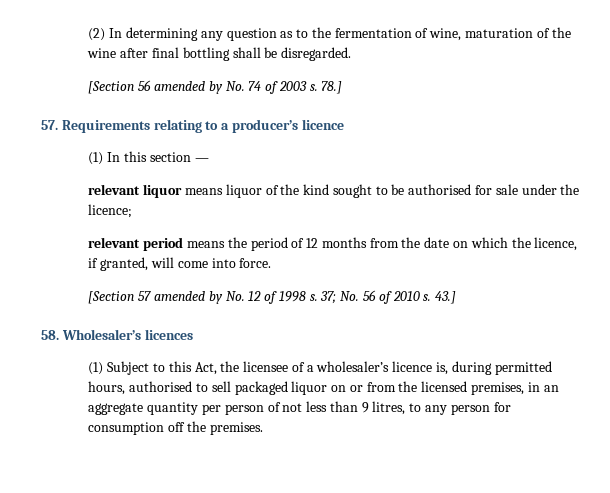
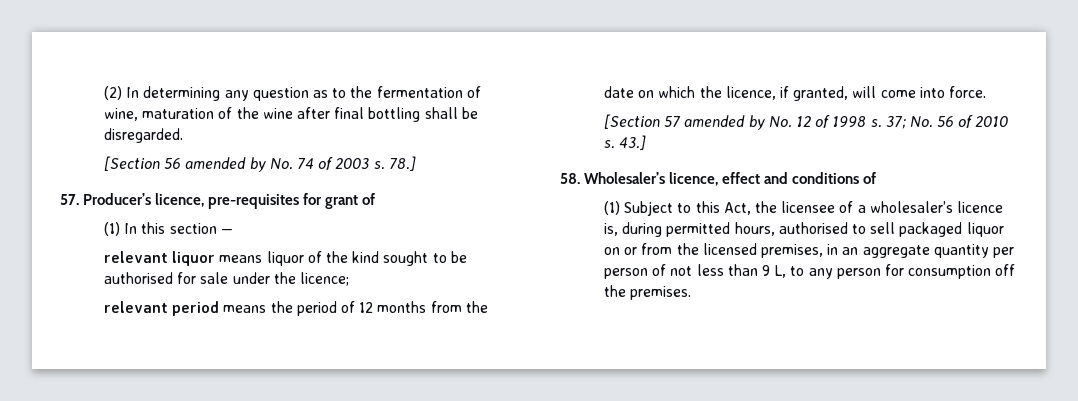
[61,119,344,133] Requirements relating to a producer’s licence -> [83,193,376,209] Producer’s licence, pre-requisites for grant of
[144,329,193,340] licences -> [669,172,877,186] licence, effect and conditions of
[372,401,406,415] litres, -> [774,265,787,278] L,

